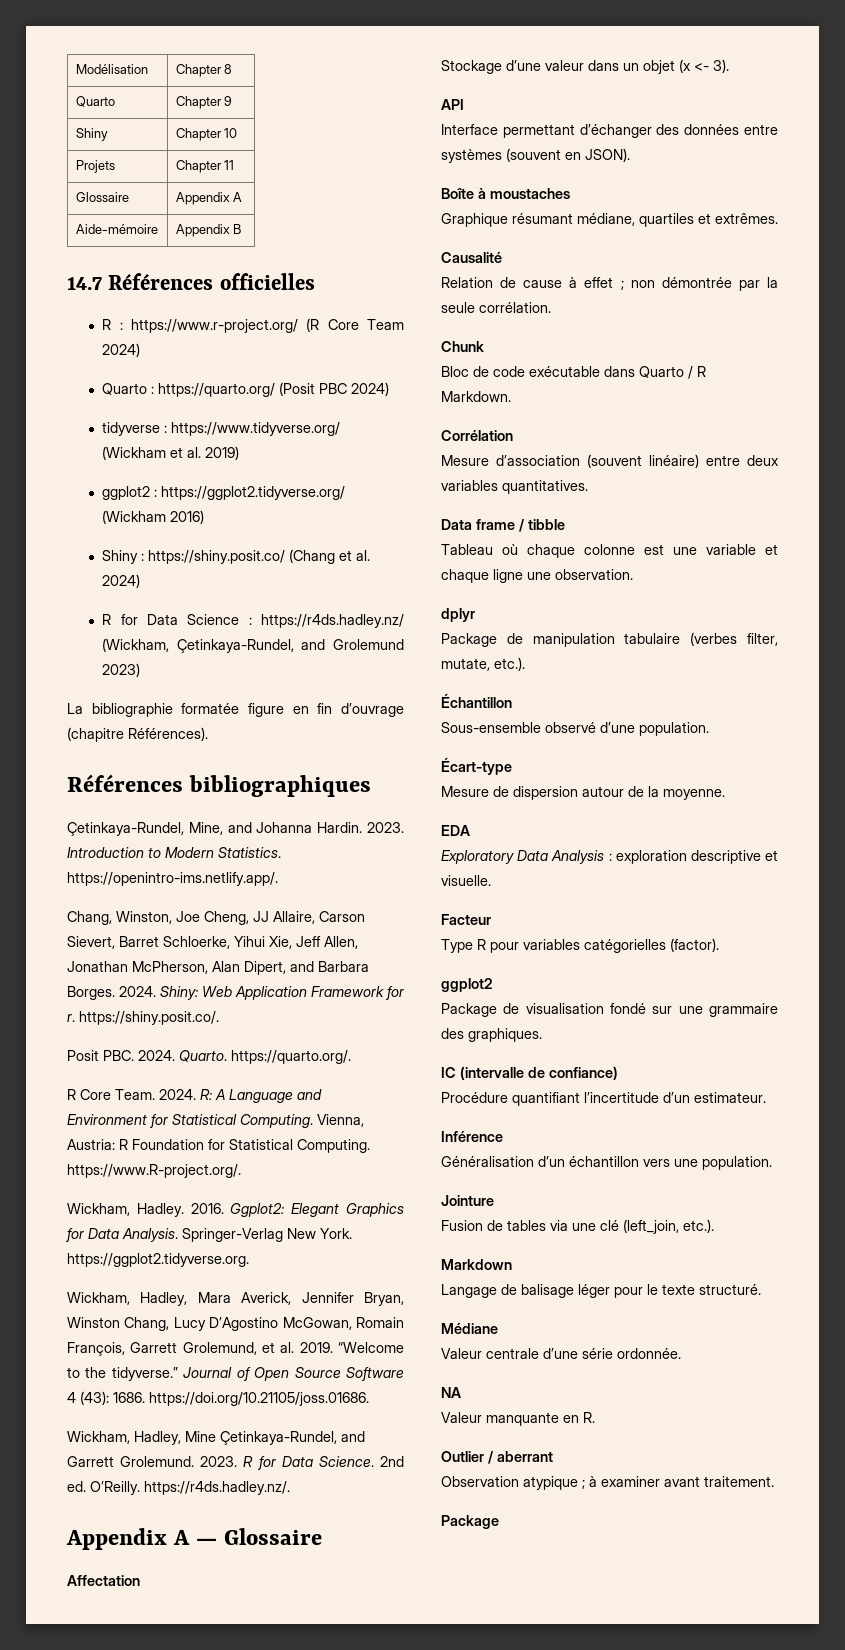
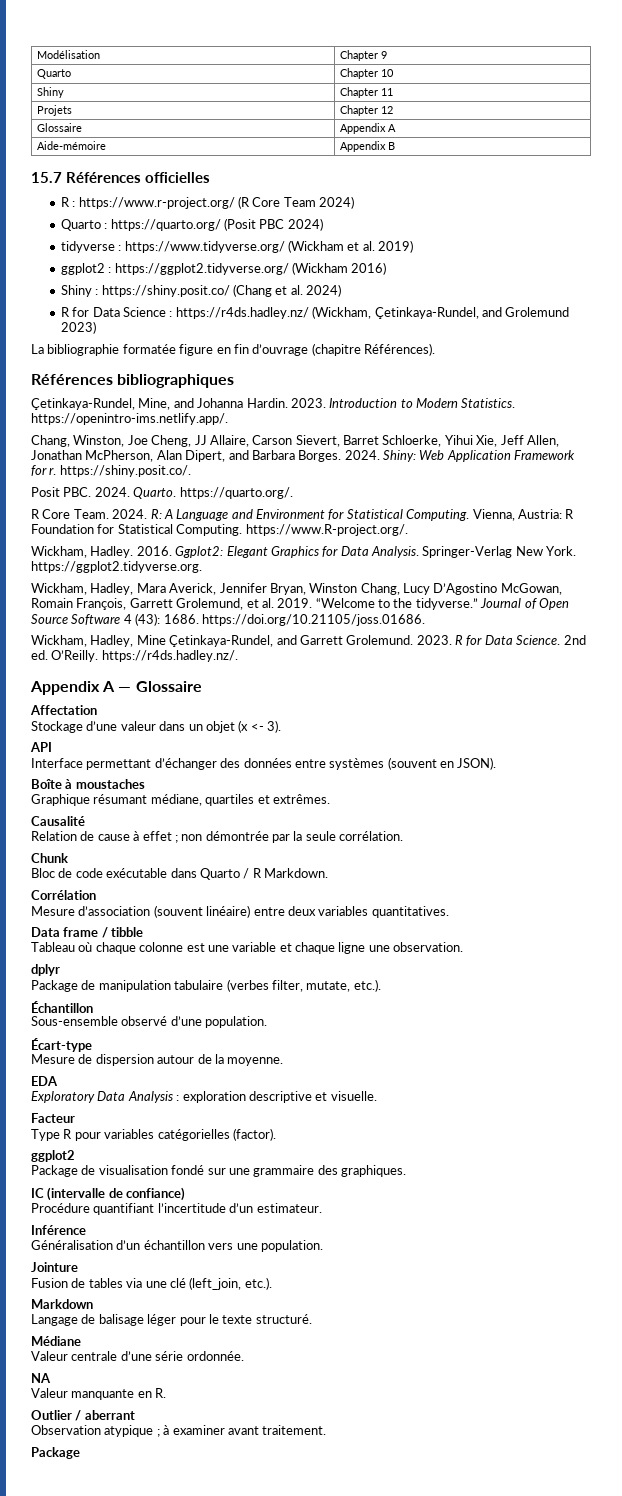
[224,64,233,74] 8 -> [380,51,387,59] 9
[224,96,233,106] 9 -> [380,69,394,77] 10
[224,128,238,138] 10 -> [380,88,393,96] 11
[224,160,235,170] 11 -> [380,106,393,114] 12
[67,277,102,290] 14.7 -> [31,172,62,183] 15.7

